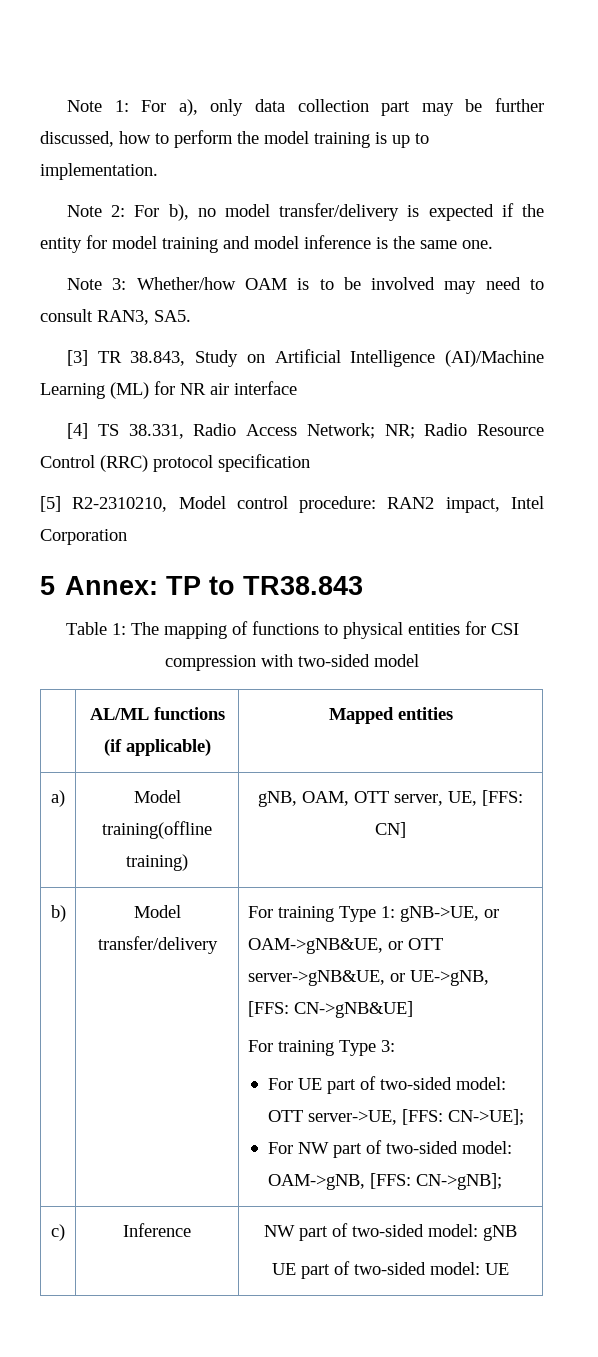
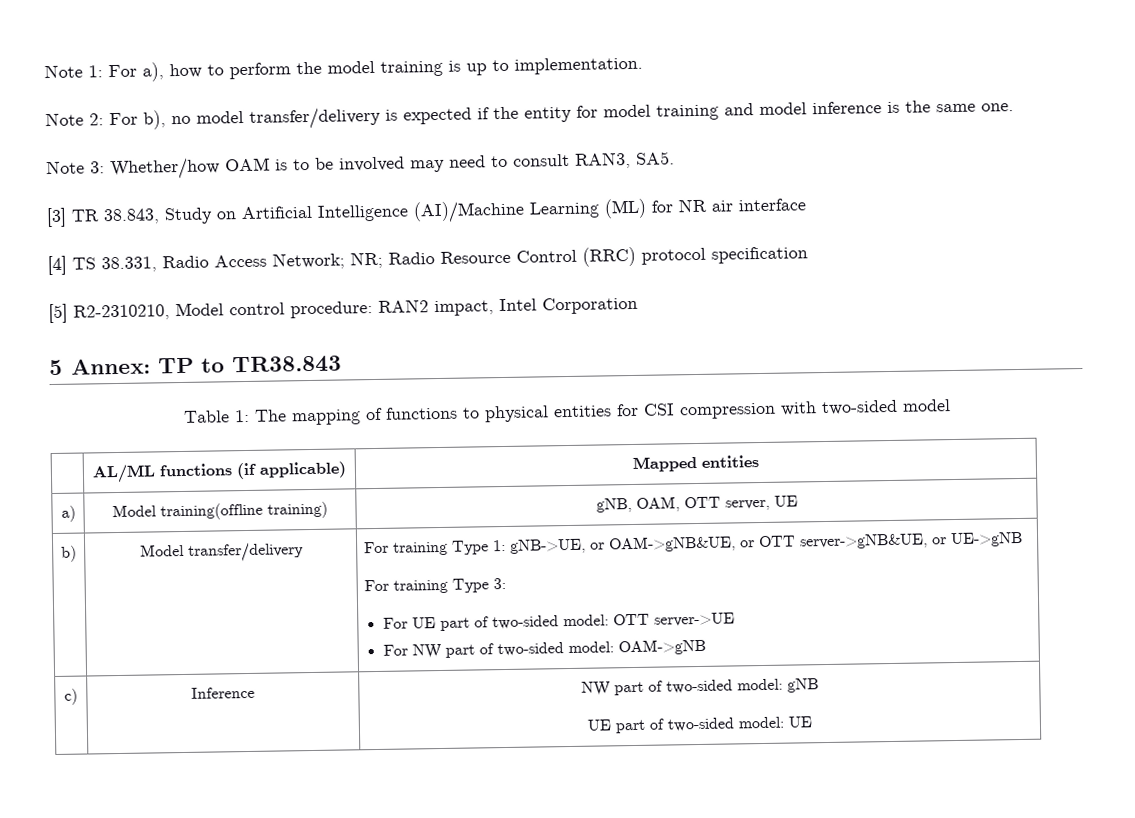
[210,98,544,116] [40,131,114,147] only data collection part may be further discussed, -> (164, 72) none
[447,790,523,806] [374,822,406,838] UE, [FFS: CN] -> [773,495,798,507] UE
[409,970,489,986] [247,1001,413,1018] UE->gNB, [FFS: CN->gNB&UE] -> [950,531,1024,548] UE->gNB
[308,1109,525,1125] server->UE, [FFS: CN->UE]; -> [653,612,735,627] server->UE
[268,1173,503,1190] OAM->gNB, [FFS: CN->gNB]; -> [617,638,706,656] OAM->gNB

